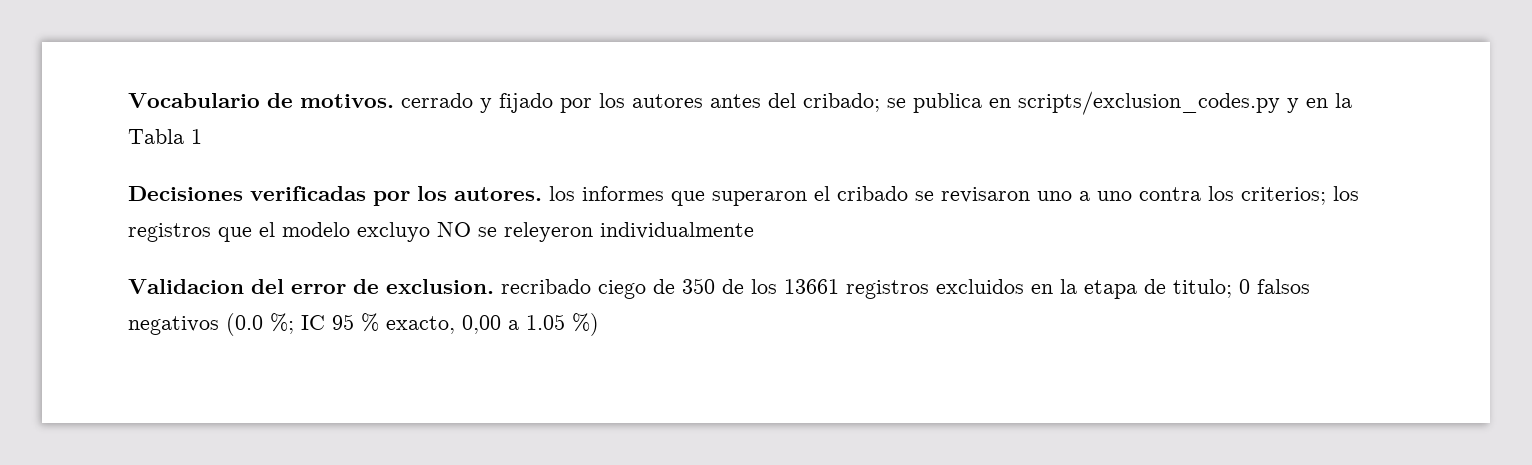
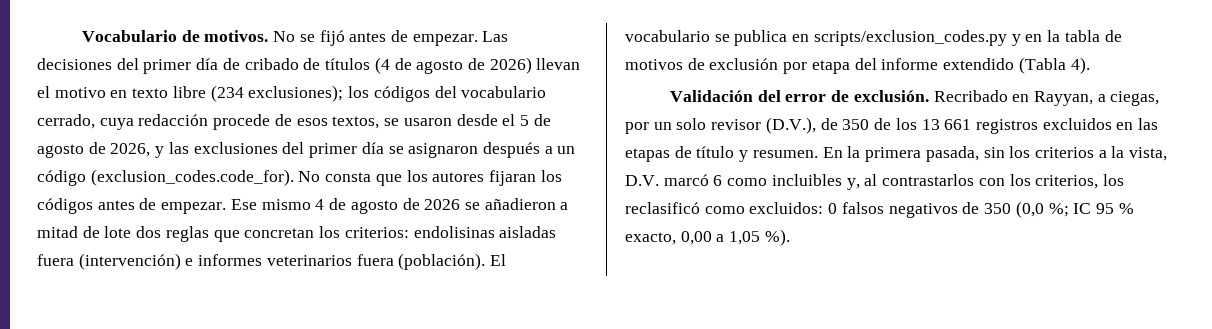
[401,93,880,113] cerrado y fijado por los autores antes del cribado; -> [273,30,509,46] [37,57,581,74] [37,85,547,102] [37,114,551,130] [37,142,576,158] [37,169,562,186] [37,198,569,214] [37,226,557,242] [37,253,507,270] [625,30,710,42] No se fijó antes de empezar. Las decisiones del primer día de cribado de títulos (4 de agosto de 2026) llevan el motivo en texto libre (234 exclusiones); los códigos del vocabulario cerrado, cuya redacción procede de esos textos, se usaron desde el 5 de agosto de 2026, y las exclusiones del primer día se asignaron después a un código (exclusion_codes.code_for). No consta que los autores fijaran los códigos antes de empezar. Ese mismo 4 de agosto de 2026 se añadieron a mitad de lote dos reglas que concretan los criterios: endolisinas aisladas fuera (intervención) e informes veterinarios fuera (población). El vocabulario
[128,129,202,144] [128,186,1359,206] [128,222,754,242] [128,279,646,299] Tabla 1 // Decisiones verificadas por los autores. los informes que superaron el cribado se revisaron uno a uno contra los criterios; los registros que el modelo excluyo NO se releyeron individualmente // Validacion del error de exclusion. recribado ciego -> [1064,30,1122,42] [625,57,1090,74] [669,90,1160,106] [625,117,816,134] tabla de motivos de exclusión por etapa del informe extendido (Tabla 4). // Validación del error de exclusión. Recribado en Rayyan, a ciegas, por un solo revisor (D.V.),
[784,279,839,294] 13661 -> [921,119,972,130] 13 661
[1060,279,1310,299] [128,313,263,336] la etapa de titulo; 0 falsos negativos (0.0 -> [1138,118,1159,130] [625,146,1168,162] [625,174,1124,190] [625,201,1044,218] las etapas de título y resumen. En la primera pasada, sin los criterios a la vista, D.V. marcó 6 como incluibles y, al contrastarlos con los criterios, los reclasificó como excluidos: 0 falsos negativos de 350 (0,0
[526,313,599,336] 1.05 %) -> [729,229,790,246] 1,05 %).

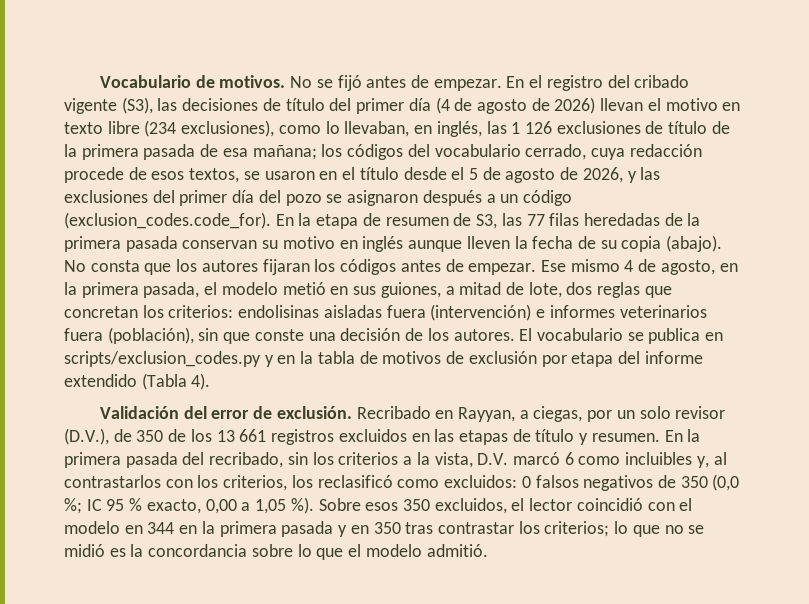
[482,31,509,42] [37,58,371,74] Las decisiones del primer día de cribado de títulos -> [506,75,690,91] [64,97,431,114] En el registro del cribado vigente (S3), las decisiones de título del primer día
[248,85,344,102] exclusiones); -> [181,120,730,137] [64,144,317,160] exclusiones), como lo llevaban, en inglés, las 1 126 exclusiones de título de la primera pasada de esa mañana;
(452, 122) none -> [319,167,399,180] en el título
(384, 148) none -> [258,190,322,206] del pozo
(294, 177) none -> [275,213,701,229] [64,235,723,252] En la etapa de resumen de S3, las 77 filas heredadas de la primera pasada conservan su motivo en inglés aunque lleven la fecha de su copia (abajo).
[350,198,556,214] agosto de 2026 se añadieron -> [660,260,738,275] [64,282,441,298] agosto, en la primera pasada, el modelo metió en sus guiones,
[104,226,132,238] lote -> [528,282,562,298] lote,
[398,253,486,270] (población). -> [107,327,515,344] (población), sin que conste una decisión de los autores.
[925,146,979,162] pasada, -> [125,452,284,468] pasada del recribado,
(790, 237) none -> [318,498,693,514] [64,521,705,537] [64,544,488,560] Sobre esos 350 excluidos, el lector coincidió con el modelo en 344 en la primera pasada y en 350 tras contrastar los criterios; lo que no se midió es la concordancia sobre lo que el modelo admitió.

